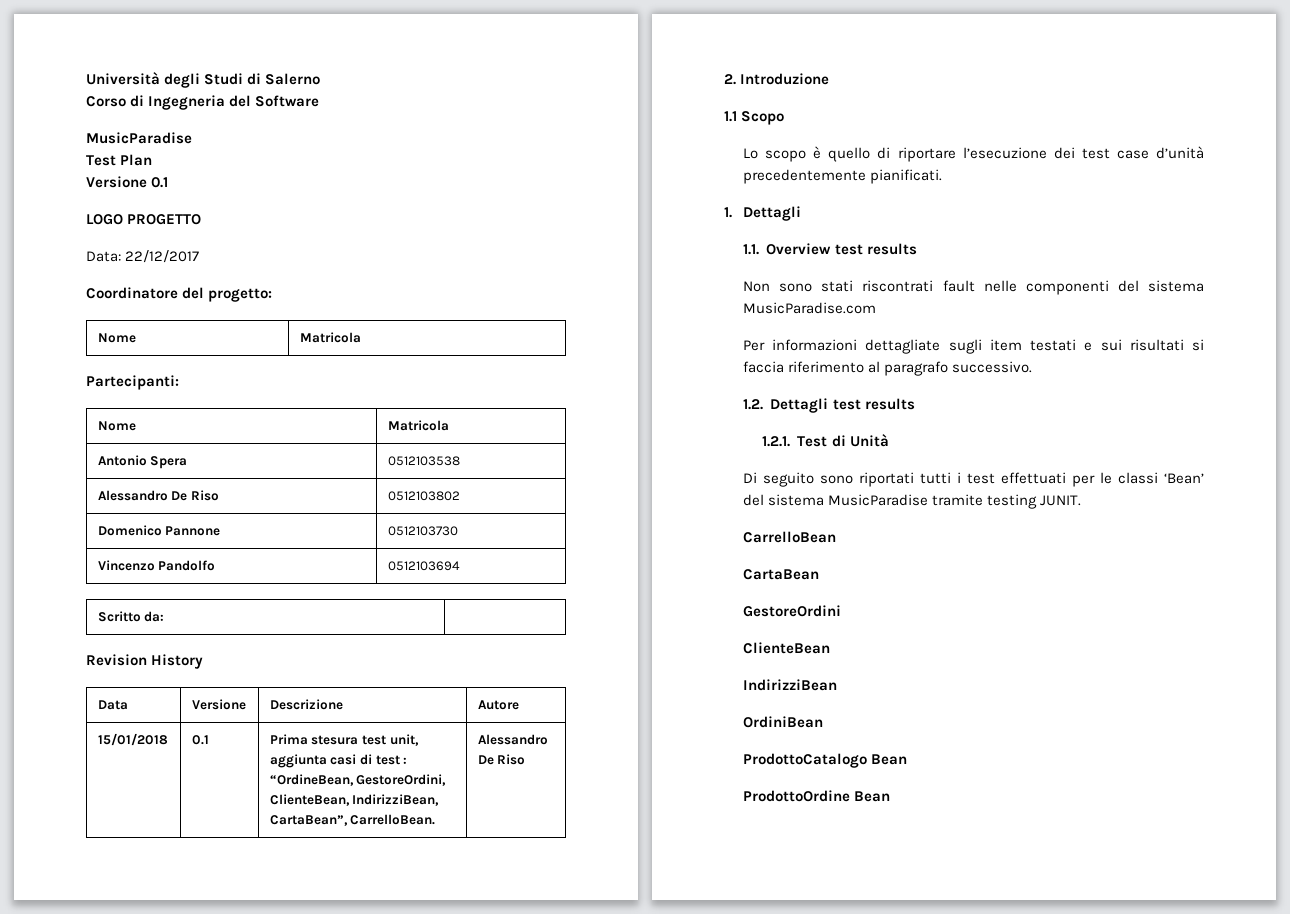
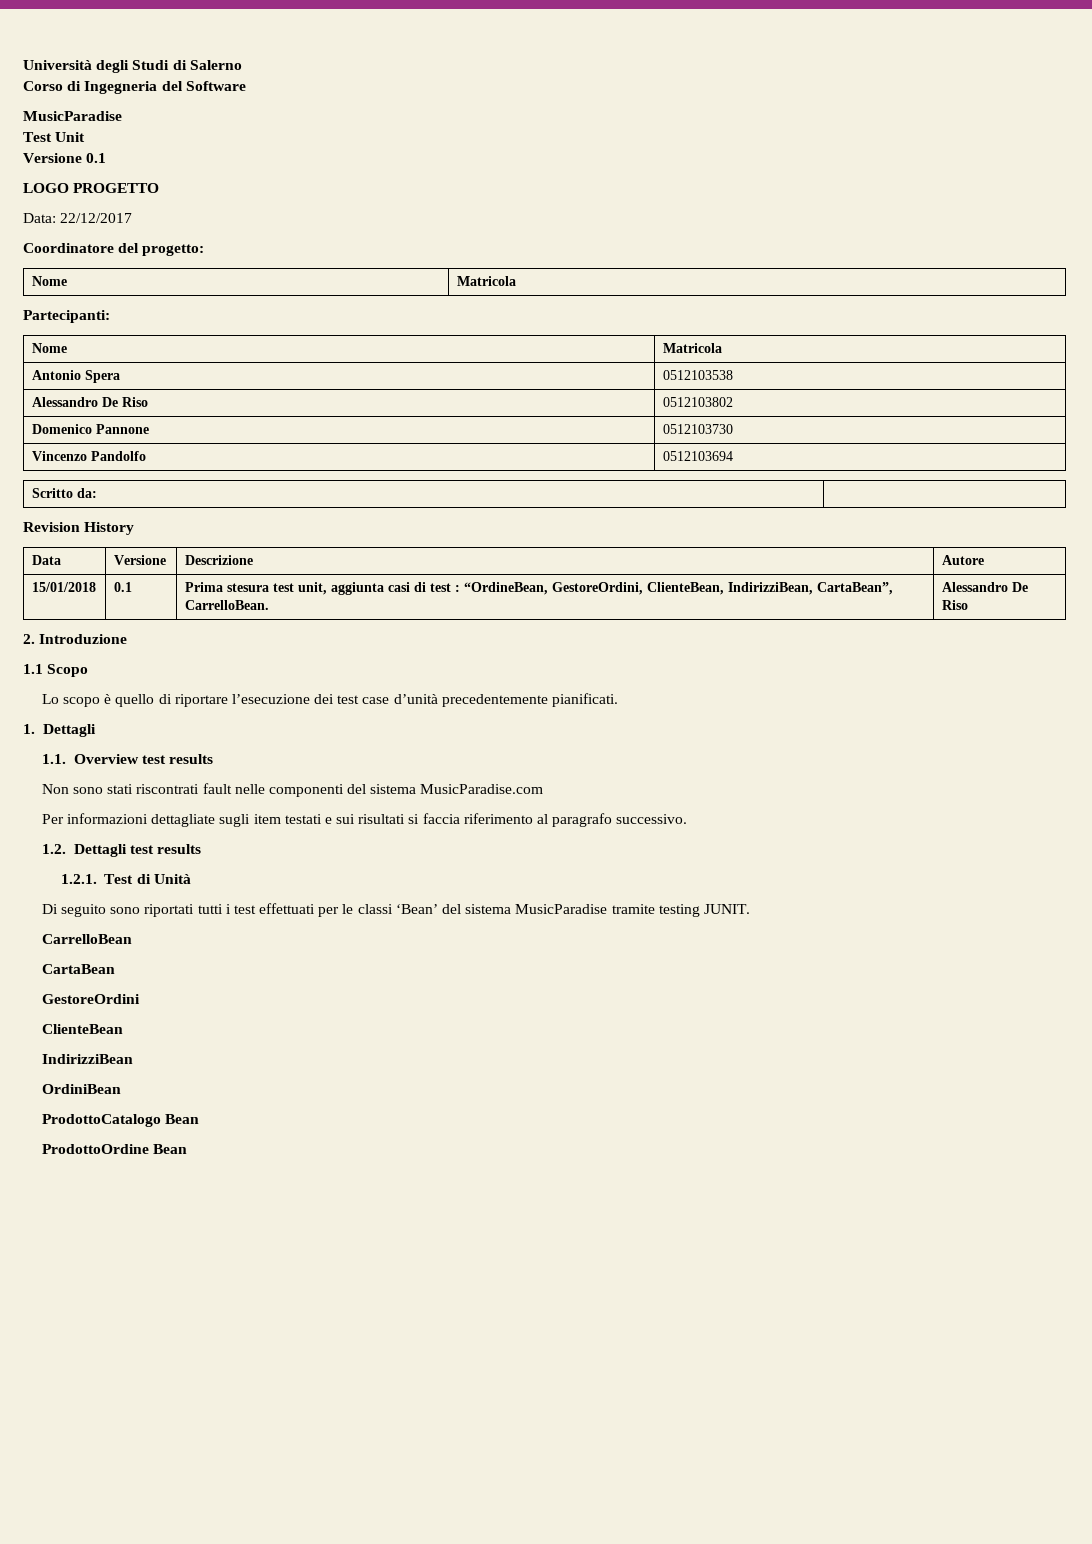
[120,154,153,166] Plan -> [55,132,86,142] Unit

